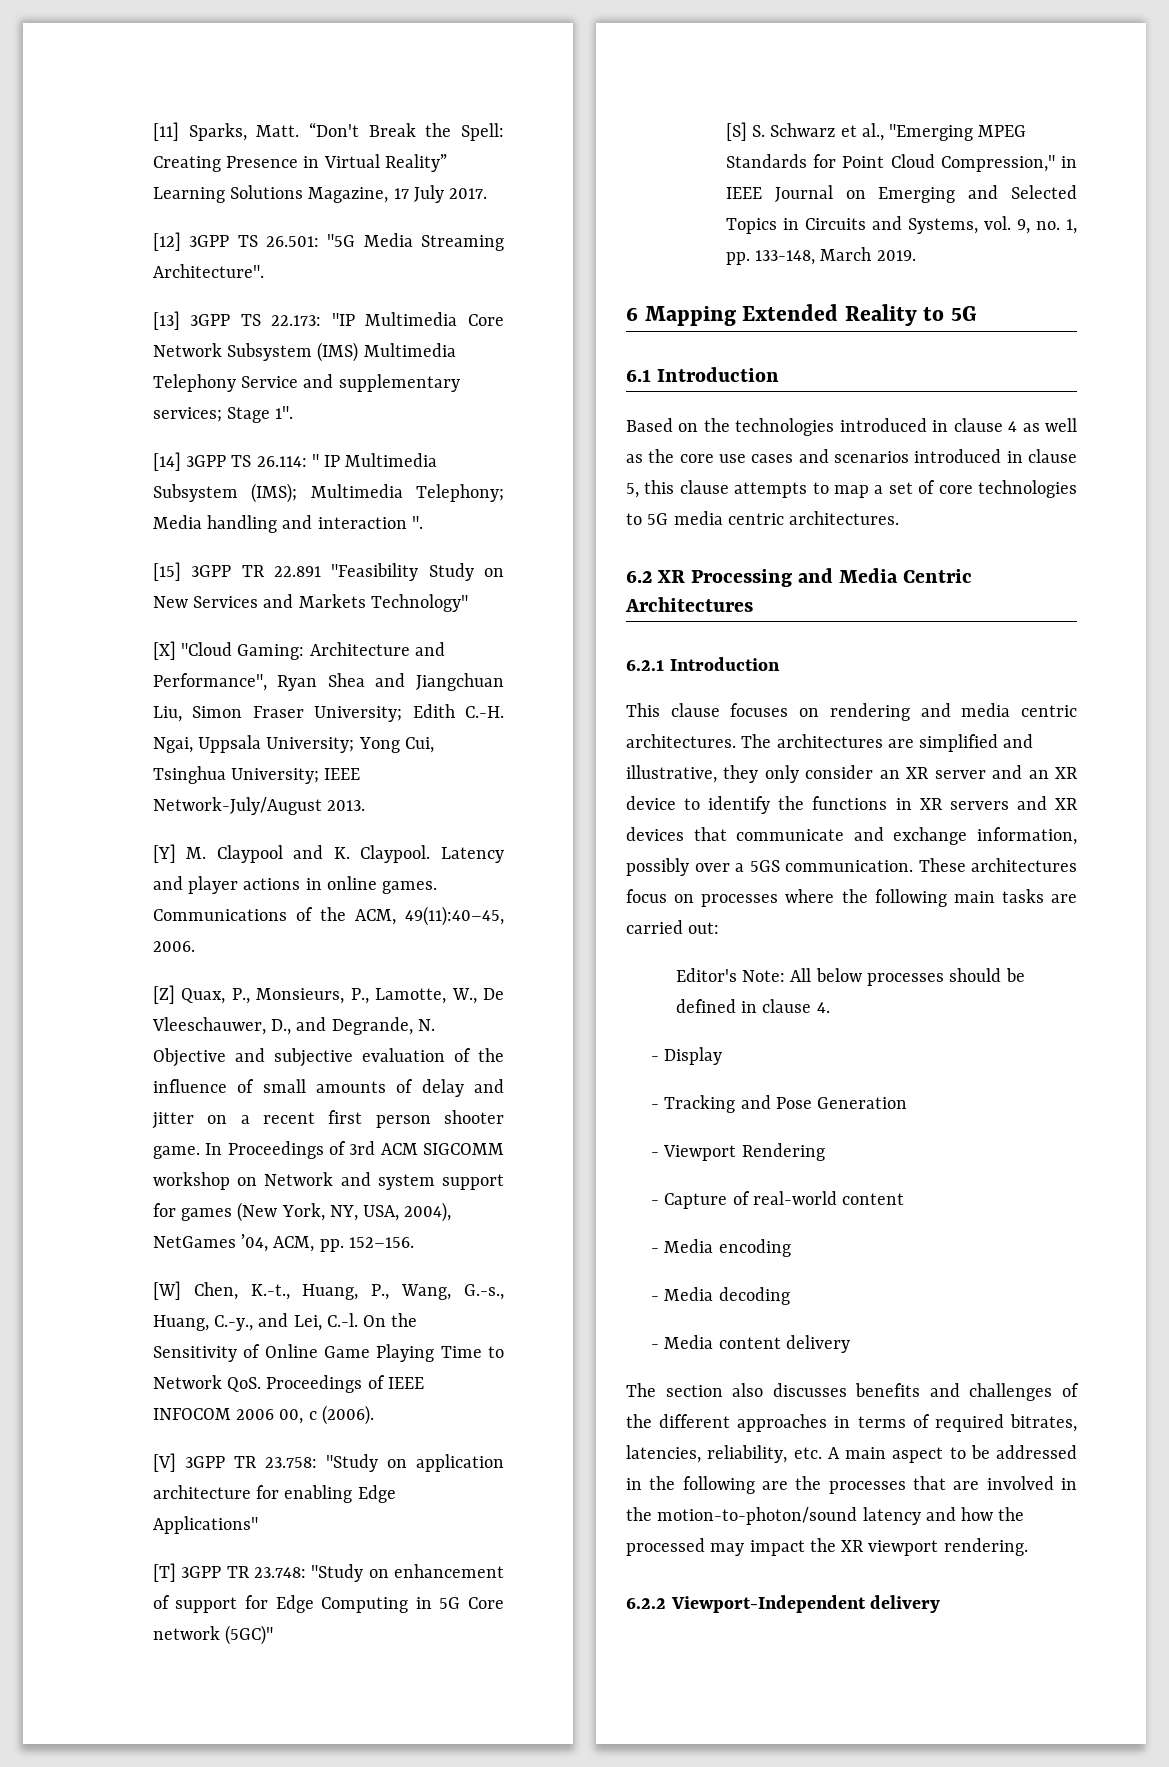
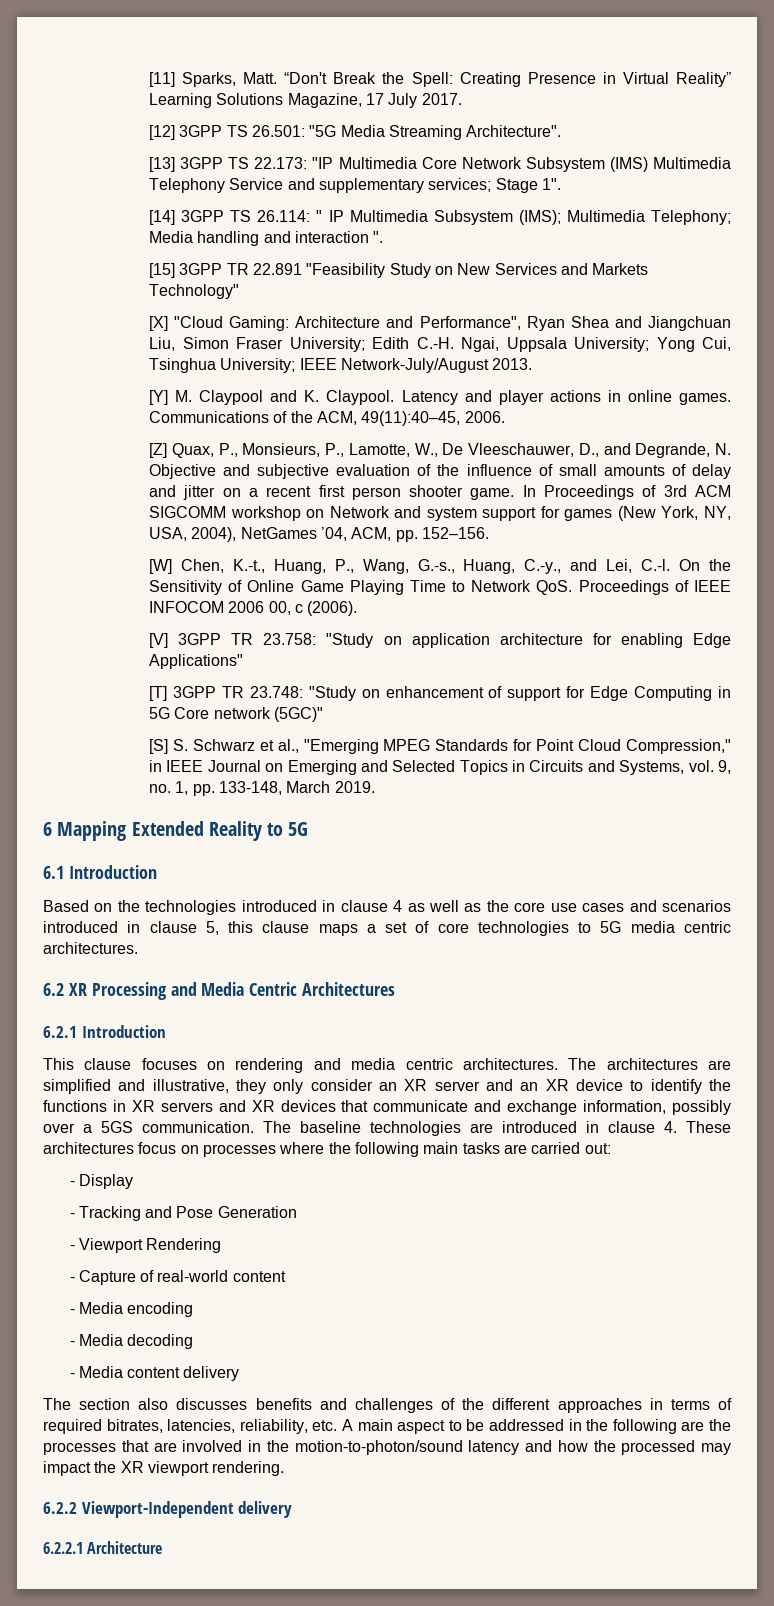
[734,482,869,498] attempts to map -> [318,924,358,936] maps
(913, 866) none -> [263,1121,677,1136] The baseline technologies are introduced in clause 4.
[675,968,1025,986] [675,999,830,1013] // Editor's Note: All below processes should be defined in clause 4. -> (611, 1148) none
(941, 1604) none -> [43,1541,163,1554] // 6.2.2.1 Architecture

